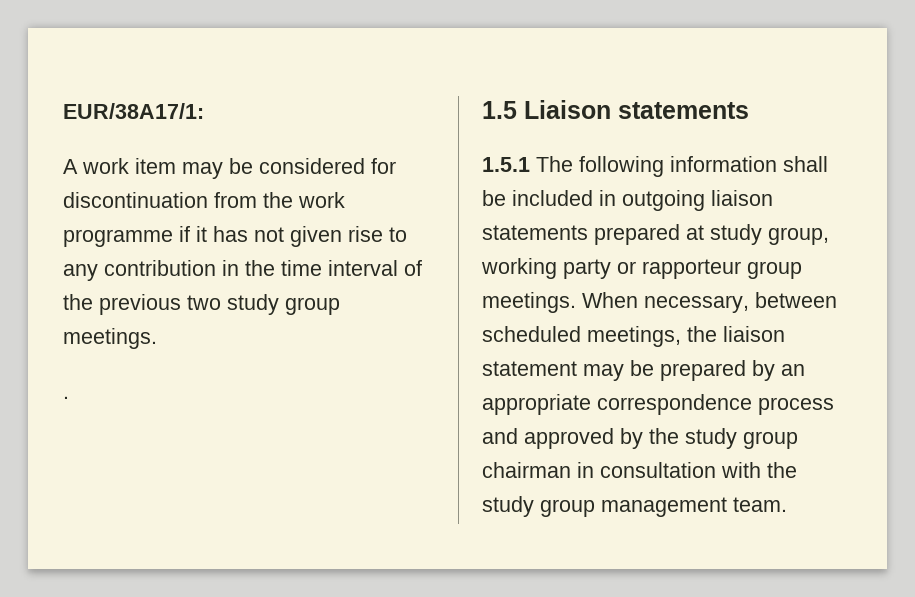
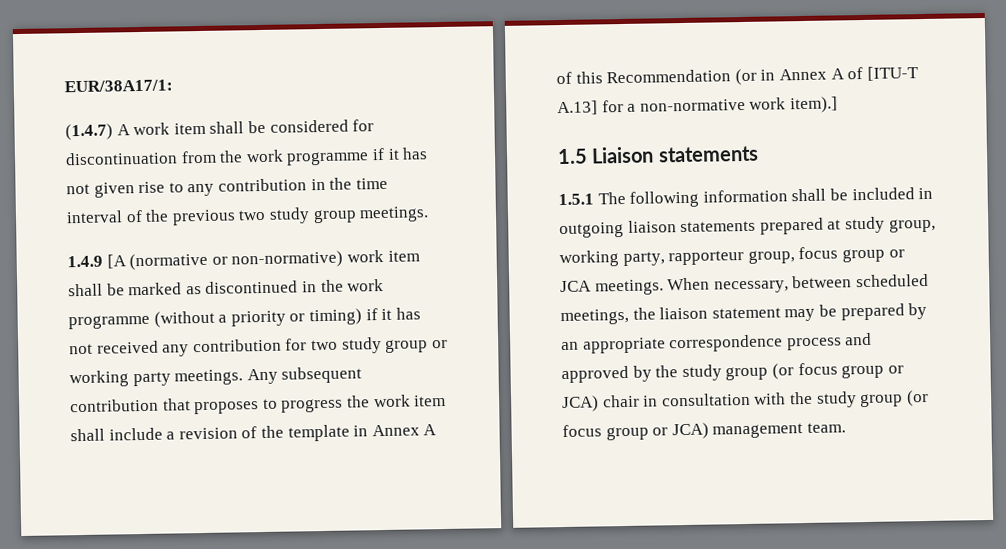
(204, 111) none -> [65,123,113,141] (1.4.7)
[182,162,223,179] may -> [209,121,245,134] shall
[63,396,69,399] . -> [67,249,420,271] [68,278,385,297] [68,307,421,330] [69,337,448,357] [69,366,363,388] [70,394,447,415] [70,424,438,442] [556,66,919,86] [557,96,838,116] 1.4.9 [A (normative or non-normative) work item shall be marked as discontinued in the work programme (without a priority or timing) if it has not received any contribution for two study group or working party meetings. Any subsequent contribution that proposes to progress the work item shall include a revision of the template in Annex A of this Recommendation (or in Annex A of [ITU-T A.13] for a non-normative work item).]
[563,259,802,279] party or rapporteur group -> [622,246,905,267] [560,280,592,293] party, rapporteur group, focus group or JCA
[482,462,571,478] chairman -> [771,362,904,380] [562,394,640,413] (or focus group or JCA) chair
(595, 508) none -> [905,389,929,407] [562,422,709,441] (or focus group or JCA)

